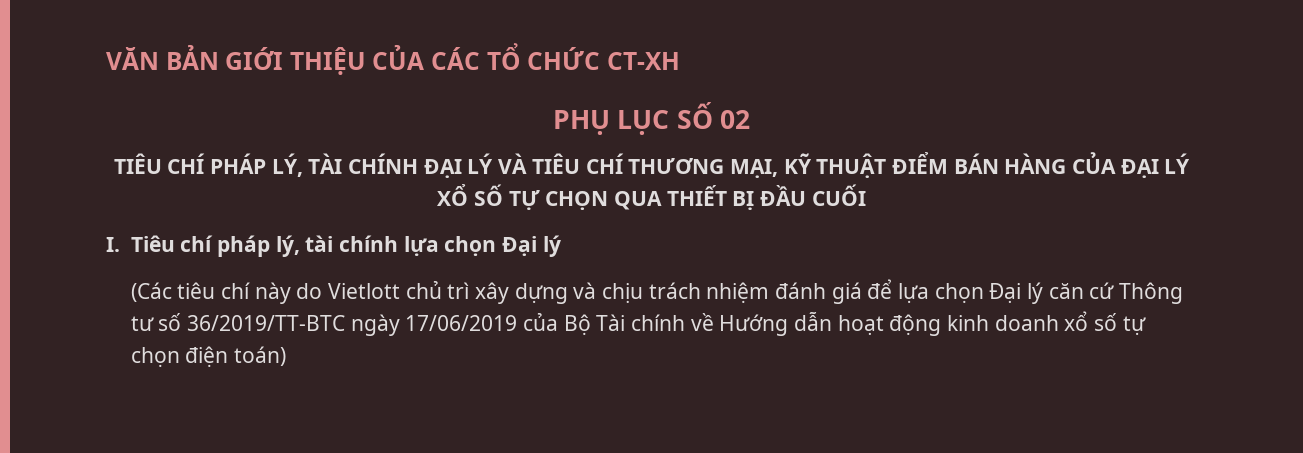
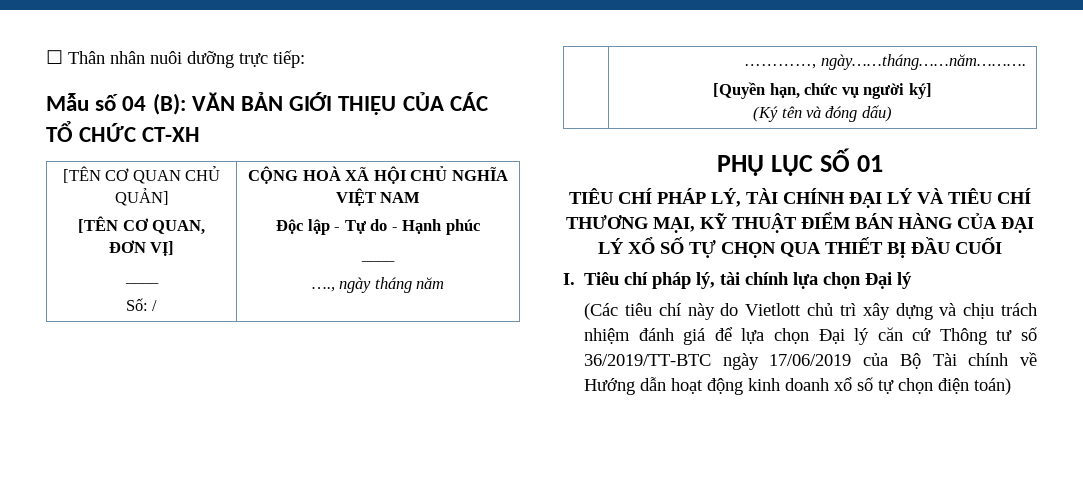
(106, 58) none -> [46,50,305,68] [46,93,186,115] ☐ Thân nhân nuôi dưỡng trực tiếp: // Mẫu số 04 (B):
(680, 61) none -> [62,166,221,184] [114,188,169,206] [78,216,205,235] [108,240,175,256] [124,282,159,284] [125,298,158,311] [248,166,508,184] [335,188,421,206] [276,219,480,235] [361,260,395,262] [311,277,445,293] [744,54,1026,70] [713,82,932,99] [753,105,892,122] // [TÊN CƠ QUAN CHỦ QUẢN] // [TÊN CƠ QUAN, ĐƠN VỊ] // ____ // Số: / | CỘNG HOÀ XÃ HỘI CHỦ NGHĨA VIỆT NAM // Độc lập - Tự do - Hạnh phúc // ____ // …., ngày tháng năm // | …………, ngày……tháng……năm………. // [Quyền hạn, chức vụ người ký] // (Ký tên và đóng dấu)
[719,110,750,129] 02 -> [857,155,884,172] 01

